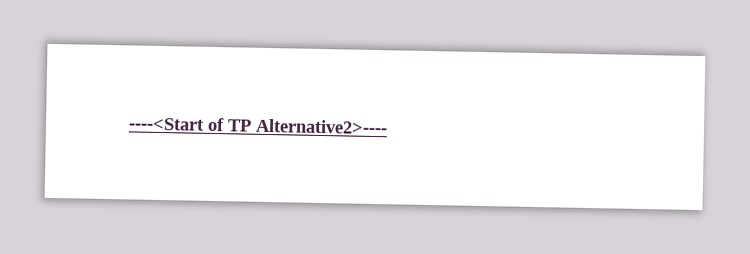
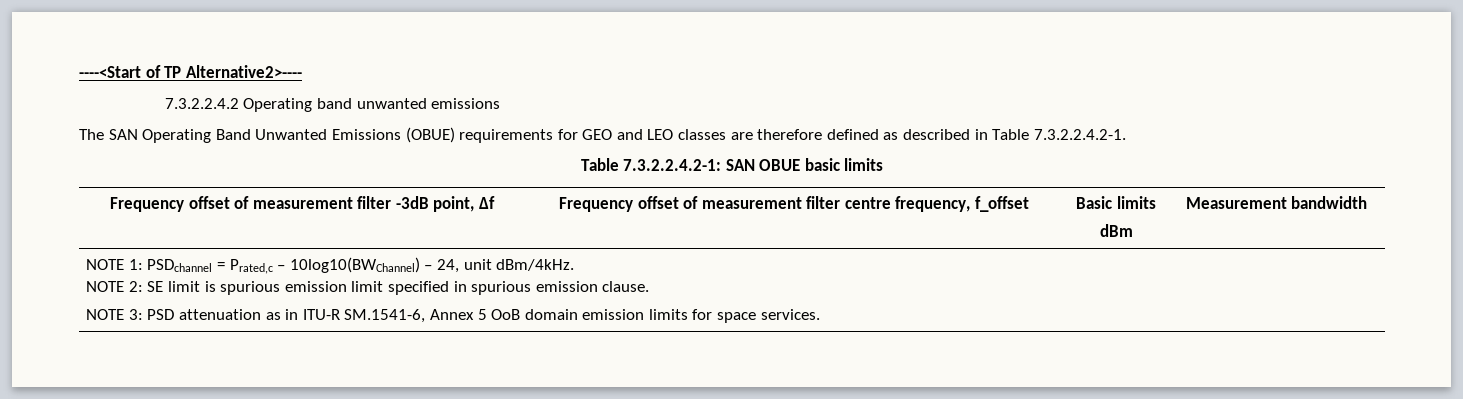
(388, 126) none -> [164,98,501,112] [79,127,1126,143] [580,158,884,171] [109,196,496,212] [558,196,1030,212] [1076,196,1156,209] [1099,224,1133,237] [1185,196,1368,209] [86,257,575,274] [86,281,650,295] [86,309,820,323] // 7.3.2.2.4.2 Operating band unwanted emissions // The SAN Operating Band Unwanted Emissions (OBUE) requirements for GEO and LEO classes are therefore defined as described in Table 7.3.2.2.4.2-1. // Table 7.3.2.2.4.2-1: SAN OBUE basic limits // Frequency offset of measurement filter -3dB point, Δf | Frequency offset of measurement filter centre frequency, f_offset | Basic limits // dBm | Measurement bandwidth // NOTE 1: PSDchannel = Prated,c – 10log10(BWChannel) – 24, unit dBm/4kHz. // NOTE 2: SE limit is spurious emission limit specified in spurious emission clause. // NOTE 3: PSD attenuation as in ITU-R SM.1541-6, Annex 5 OoB domain emission limits for space services.

